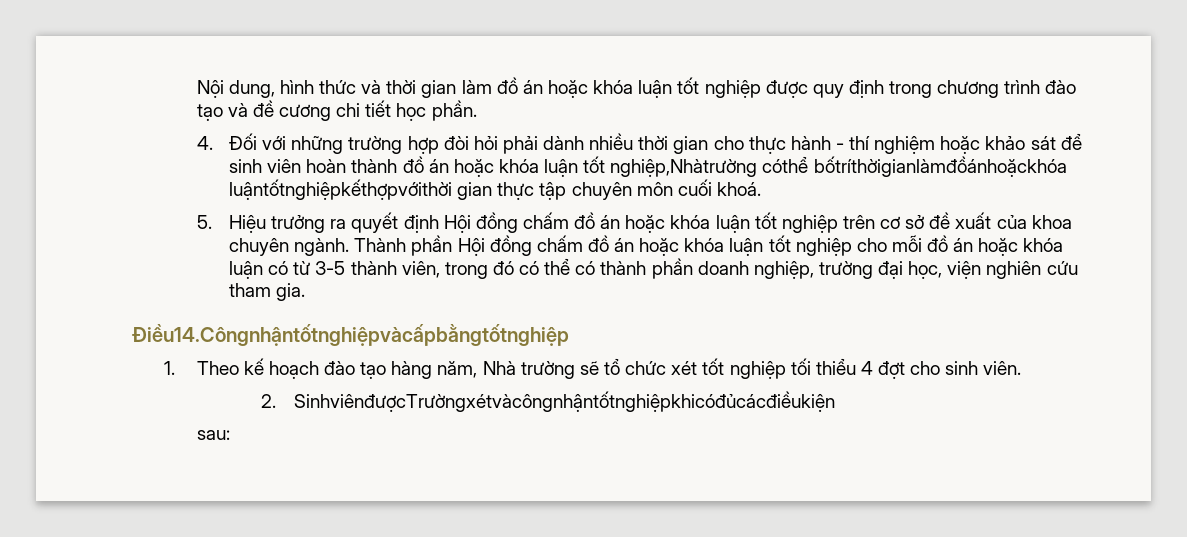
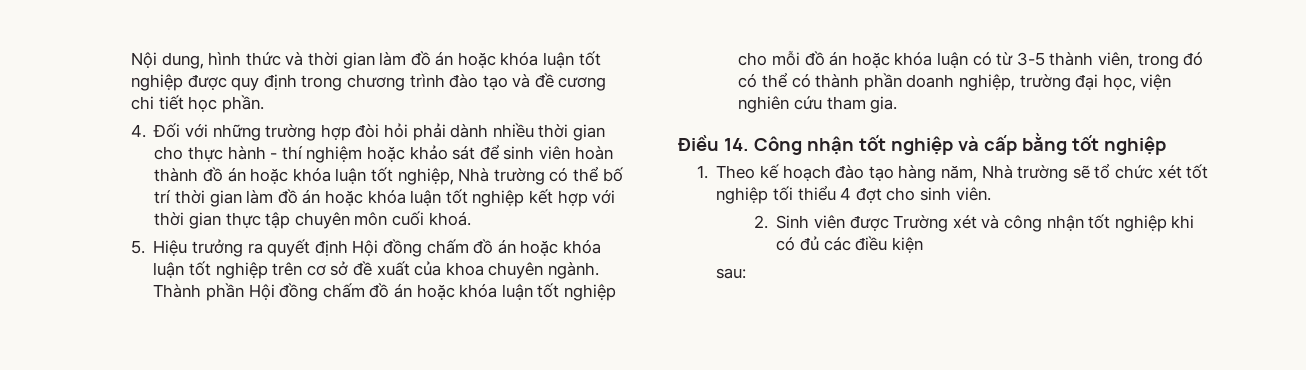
[610,156,1067,177] [229,179,453,200] nghiệp,Nhàtrường cóthể bốtríthờigianlàmđồánhoặckhóa luậntốtnghiệpkếthợpvớithời -> [397,167,624,185] [154,189,616,207] [154,212,185,226] nghiệp, Nhà trường có thể bố trí thời gian làm đồ án hoặc khóa luận tốt nghiệp kết hợp với thời
[132,324,569,346] Điều14.Côngnhậntốtnghiệpvàcấpbằngtốtnghiệp -> [678,133,1166,155] Điều 14. Công nhận tốt nghiệp và cấp bằng tốt nghiệp
[293,391,835,412] SinhviênđượcTrườngxétvàcôngnhậntốtnghiệpkhicóđủcácđiềukiện -> [776,214,1195,232] [776,236,923,253] Sinh viên được Trường xét và công nhận tốt nghiệp khi có đủ các điều kiện

